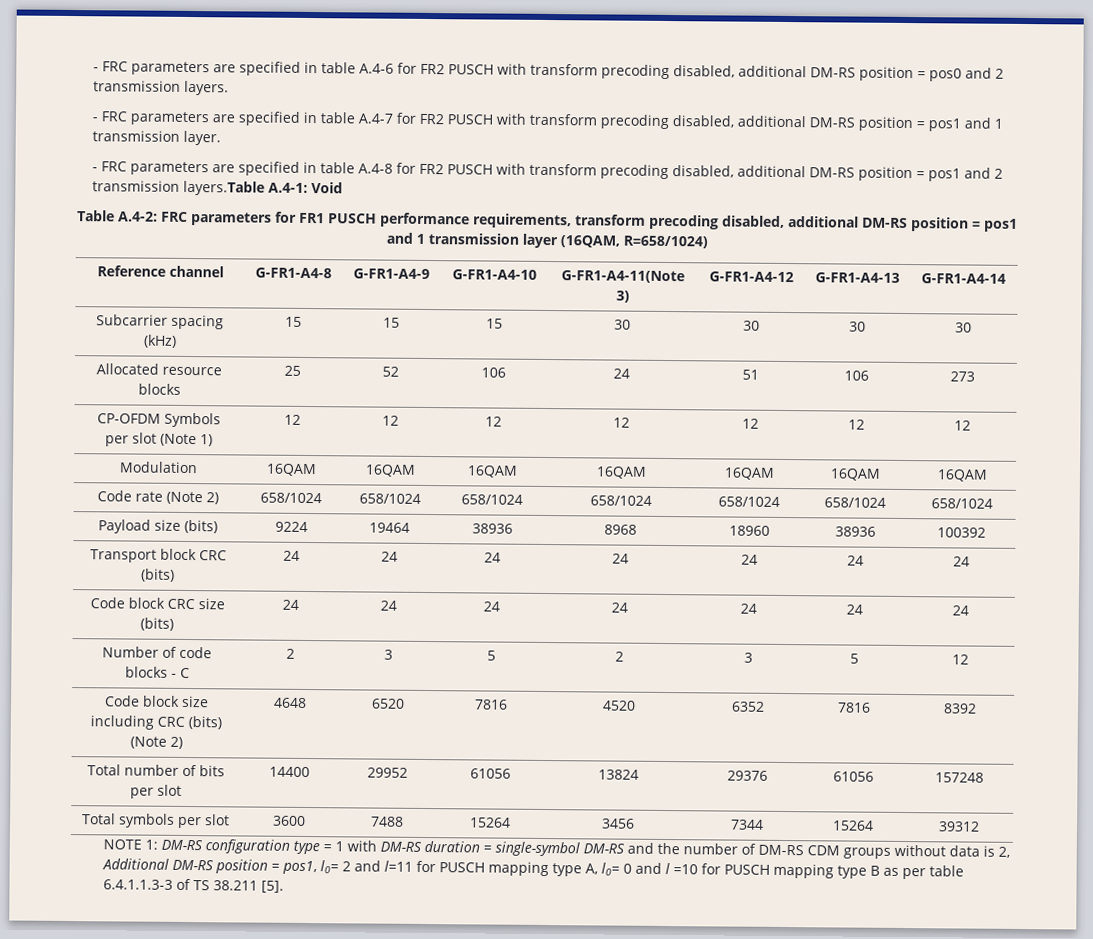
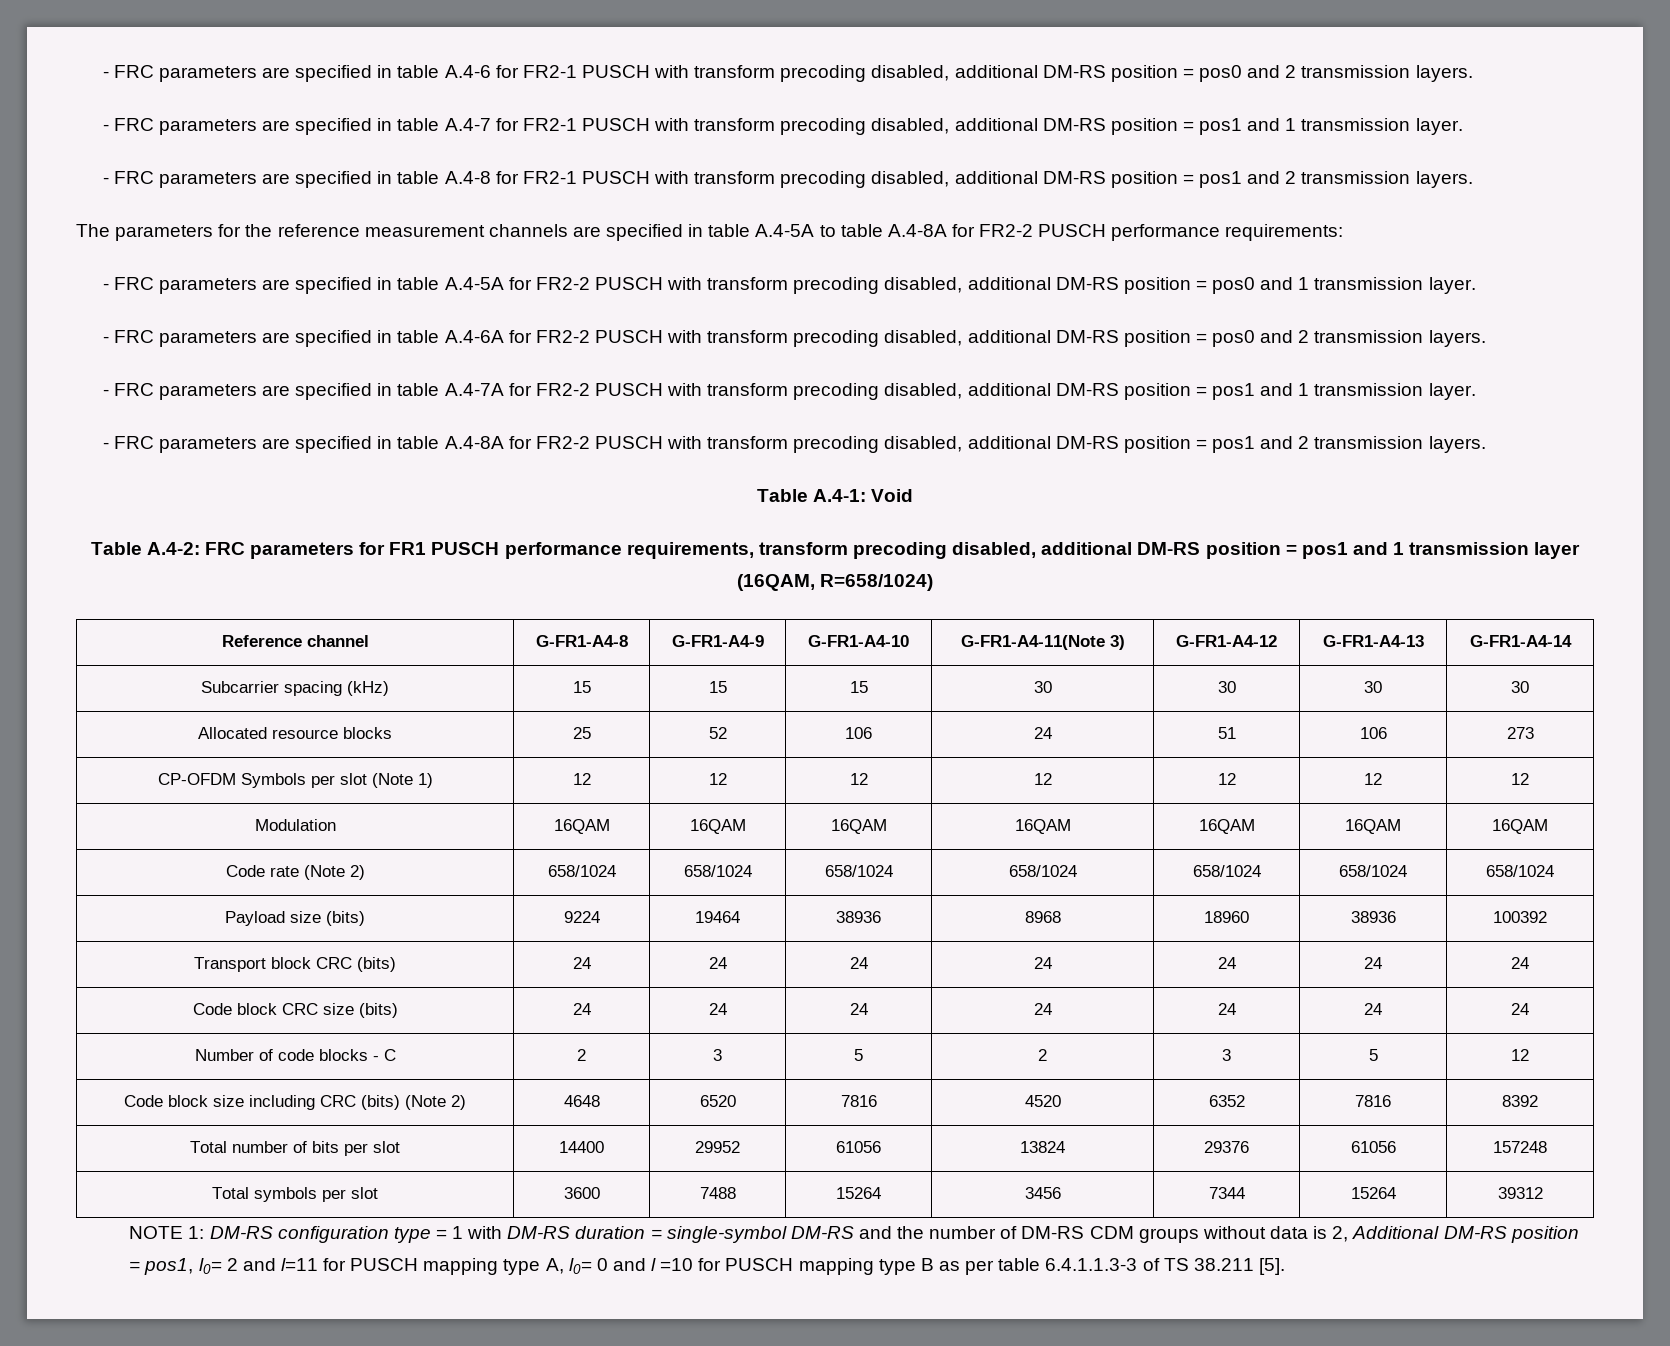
[420,63,446,75] FR2 -> [522,65,577,78] FR2-1
[419,113,445,125] FR2 -> [522,118,577,131] FR2-1
[419,163,445,175] FR2 -> [522,171,577,184] FR2-1
[183,180,266,196] layers.Table -> [1415,171,1473,188] [76,224,1344,241] [102,277,1476,294] [102,330,1486,347] [102,383,1476,400] [102,436,1486,453] [756,489,808,502] layers. // The parameters for the reference measurement channels are specified in table A.4-5A to table A.4-8A for FR2-2 PUSCH performance requirements: // - FRC parameters are specified in table A.4-5A for FR2-2 PUSCH with transform precoding disabled, additional DM-RS position = pos0 and 1 transmission layer. // - FRC parameters are specified in table A.4-6A for FR2-2 PUSCH with transform precoding disabled, additional DM-RS position = pos0 and 2 transmission layers. // - FRC parameters are specified in table A.4-7A for FR2-2 PUSCH with transform precoding disabled, additional DM-RS position = pos1 and 1 transmission layer. // - FRC parameters are specified in table A.4-8A for FR2-2 PUSCH with transform precoding disabled, additional DM-RS position = pos1 and 2 transmission layers. // Table

